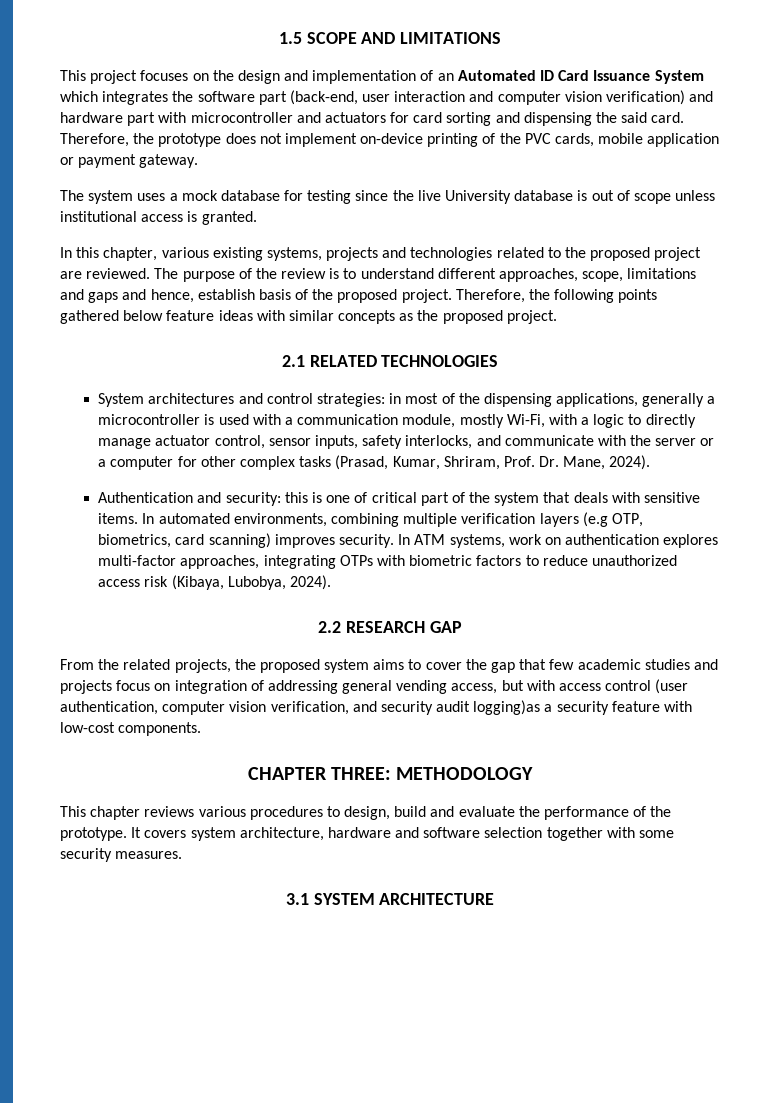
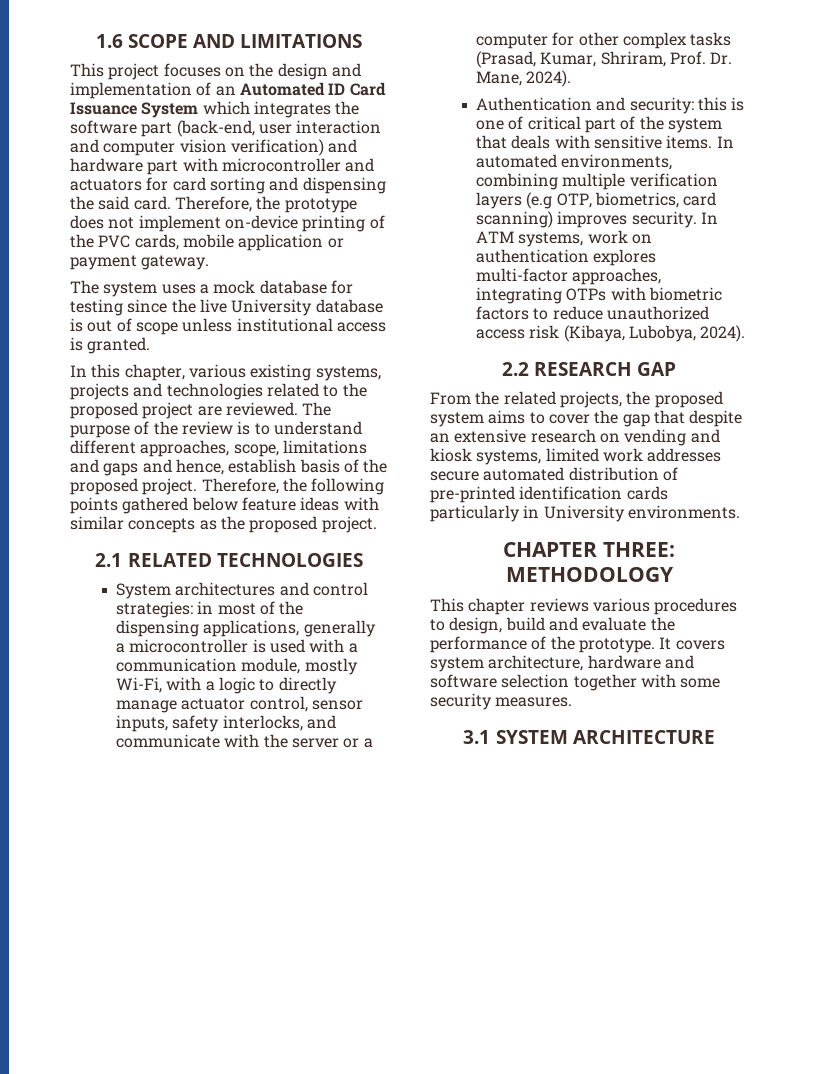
[278,32,302,44] 1.5 -> [95,34,123,48] 1.6
[549,659,718,670] [60,679,689,694] [60,700,693,715] [60,722,202,736] few academic studies and projects focus on integration of addressing general vending access, but with access control (user authentication, computer vision verification, and security audit logging)as a security feature with low-cost components. -> [689,410,743,427] [430,429,720,446] [430,448,722,465] [430,467,678,481] [430,486,668,503] [430,505,740,522] despite an extensive research on vending and kiosk systems, limited work addresses secure automated distribution of pre-printed identification cards particularly in University environments.

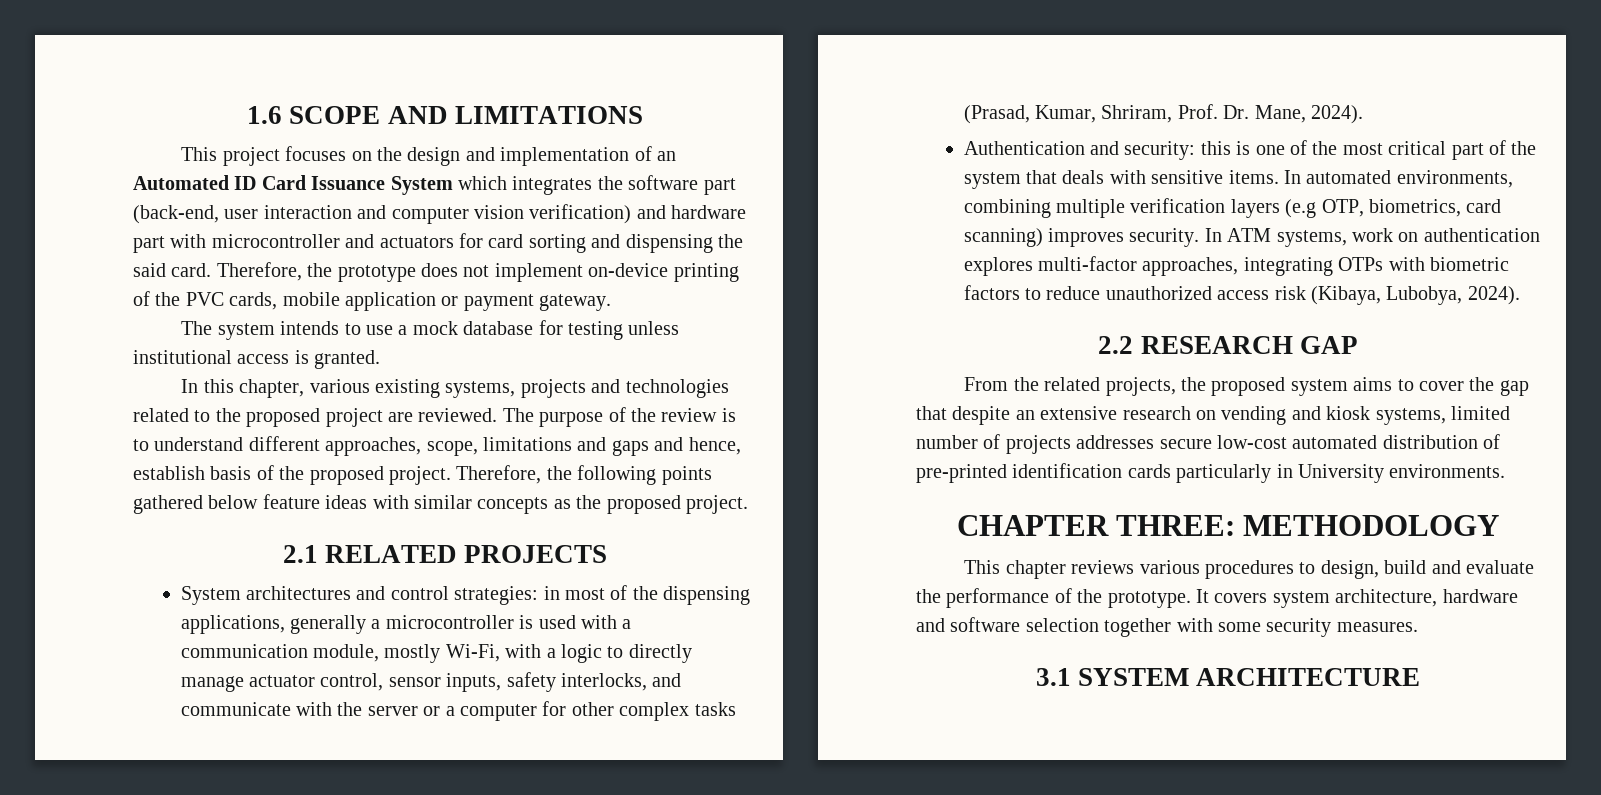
[161,284,196,294] uses -> [280,321,393,335] intends to use
[127,299,383,316] [70,318,178,335] since the live University database is out of scope -> (623, 330) none
[216,553,363,567] TECHNOLOGIES -> [464,545,608,563] PROJECTS
(524, 123) none -> [1312,141,1383,155] the most
[602,448,643,462] work -> [916,434,1071,454] number of projects
(479, 476) none -> [1217,435,1287,449] low-cost

